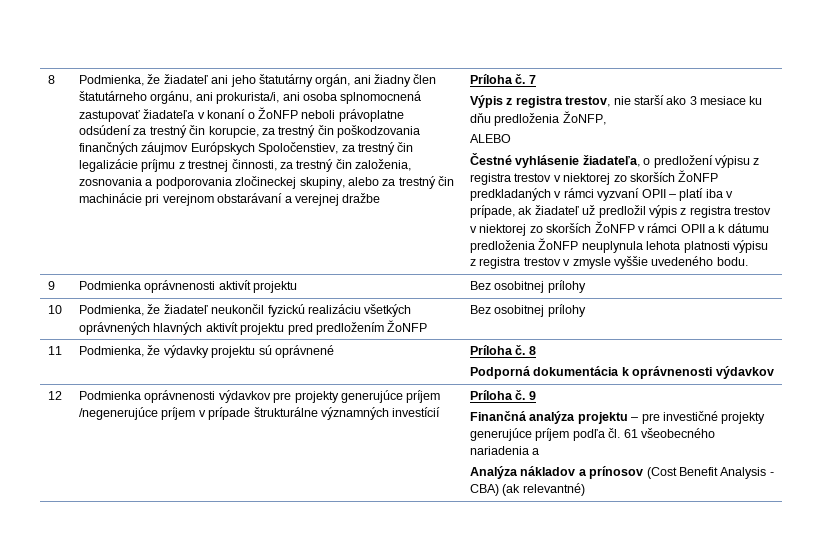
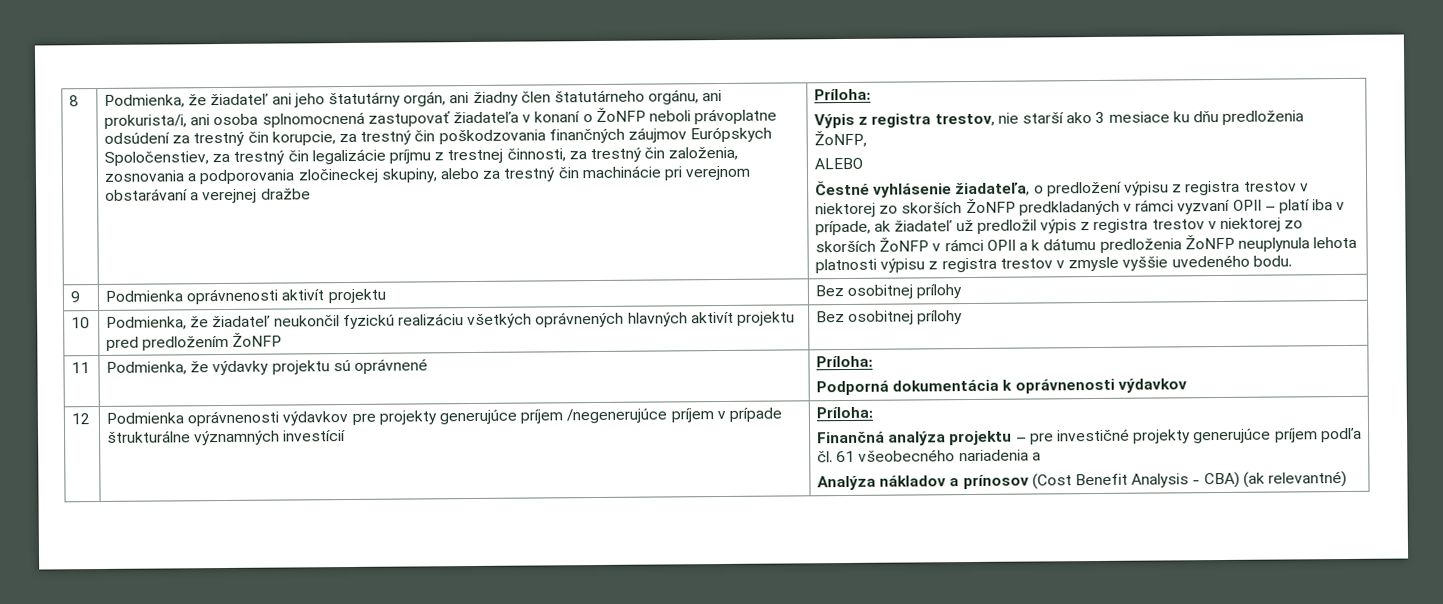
[470,74,536,84] Príloha č. 7 -> [814,88,872,101] Príloha:
[470,345,536,355] Príloha č. 8 -> [816,355,874,368] Príloha:
[470,390,536,400] Príloha č. 9 -> [816,406,874,419] Príloha:

